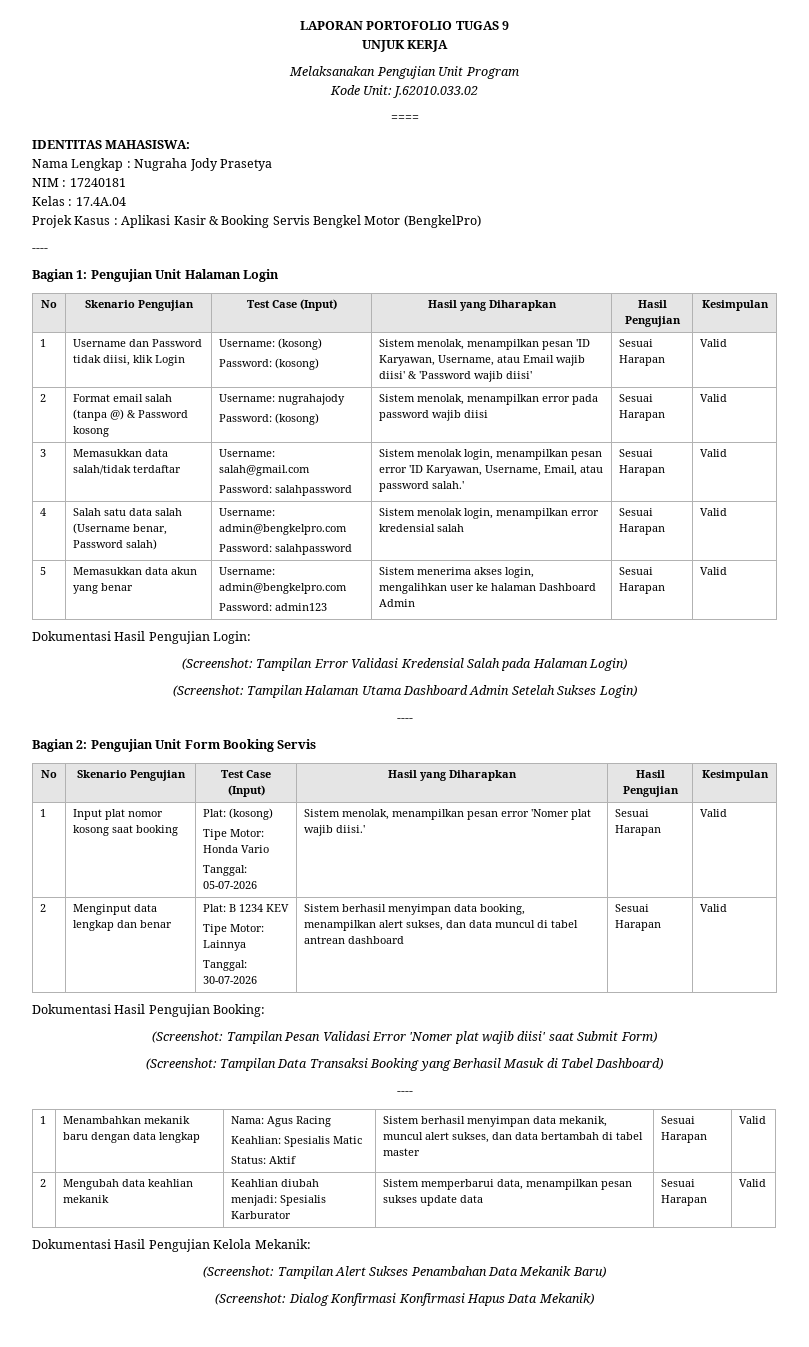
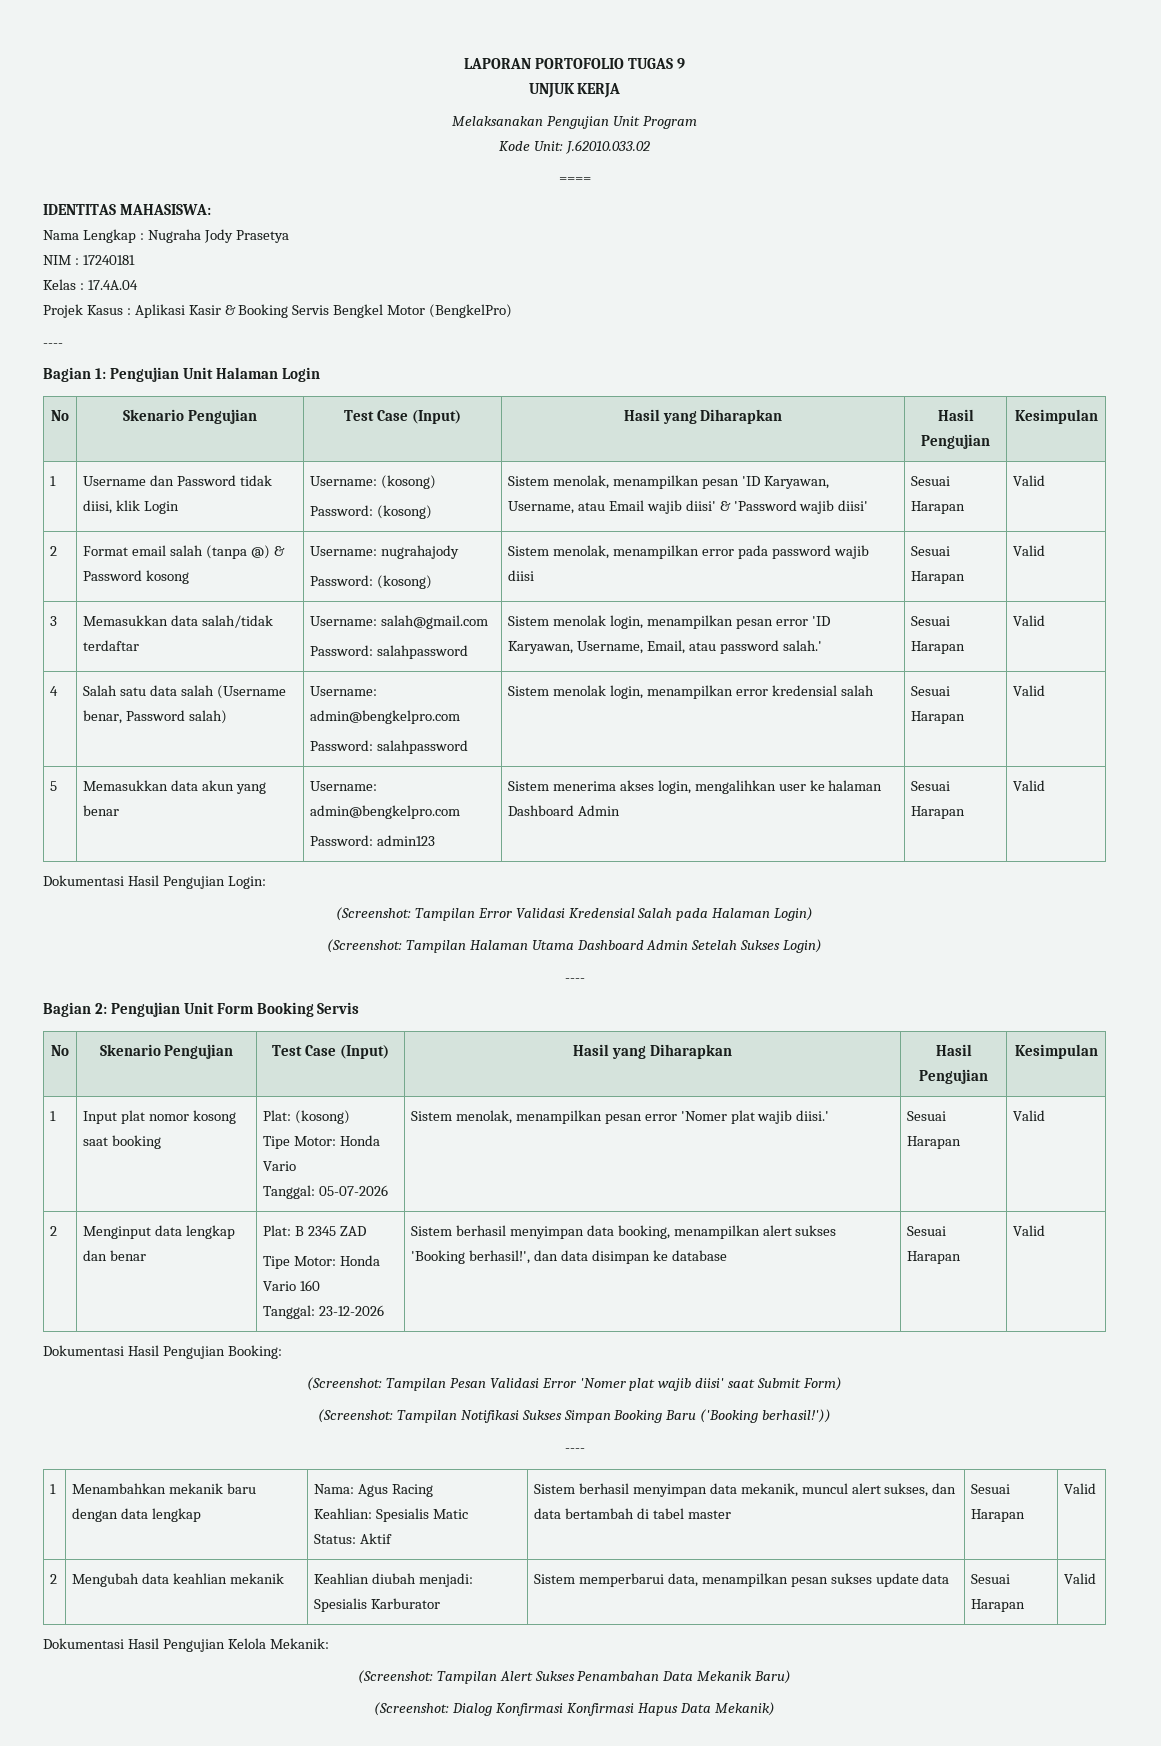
[239,904,290,912] [203,924,265,935] [203,940,247,951] [203,960,248,971] [203,976,258,984] 1234 KEV // Tipe Motor: Lainnya // Tanggal: 30-07-2026 -> [307,1226,366,1236] [263,1255,380,1269] [263,1280,320,1291] [263,1305,384,1319] 2345 ZAD // Tipe Motor: Honda Vario 160 // Tanggal: 23-12-2026
[406,920,579,931] [304,936,405,944] sukses, dan data muncul di tabel antrean dashboard -> [795,1225,837,1236] [411,1250,727,1264] sukses 'Booking berhasil!', dan data disimpan ke database
[277,1058,664,1071] Data Transaksi Booking yang Berhasil Masuk di Tabel Dashboard) -> [460,1409,832,1423] Notifikasi Sukses Simpan Booking Baru ('Booking berhasil!'))

